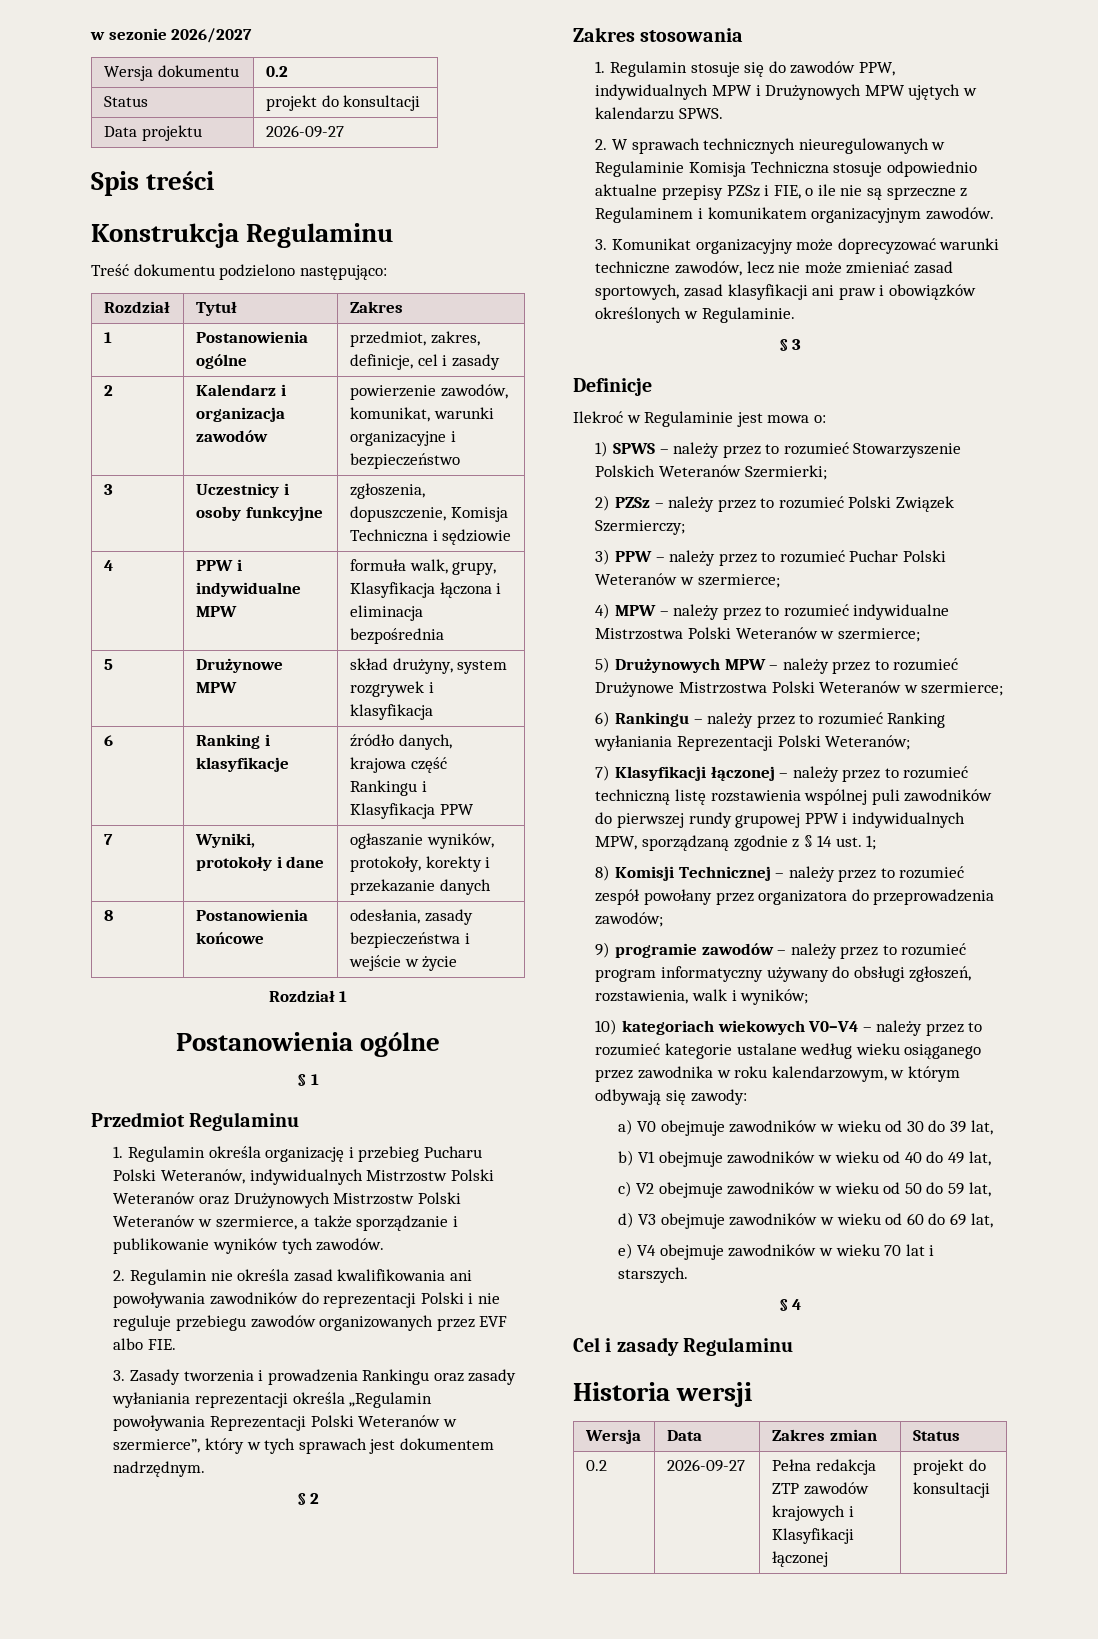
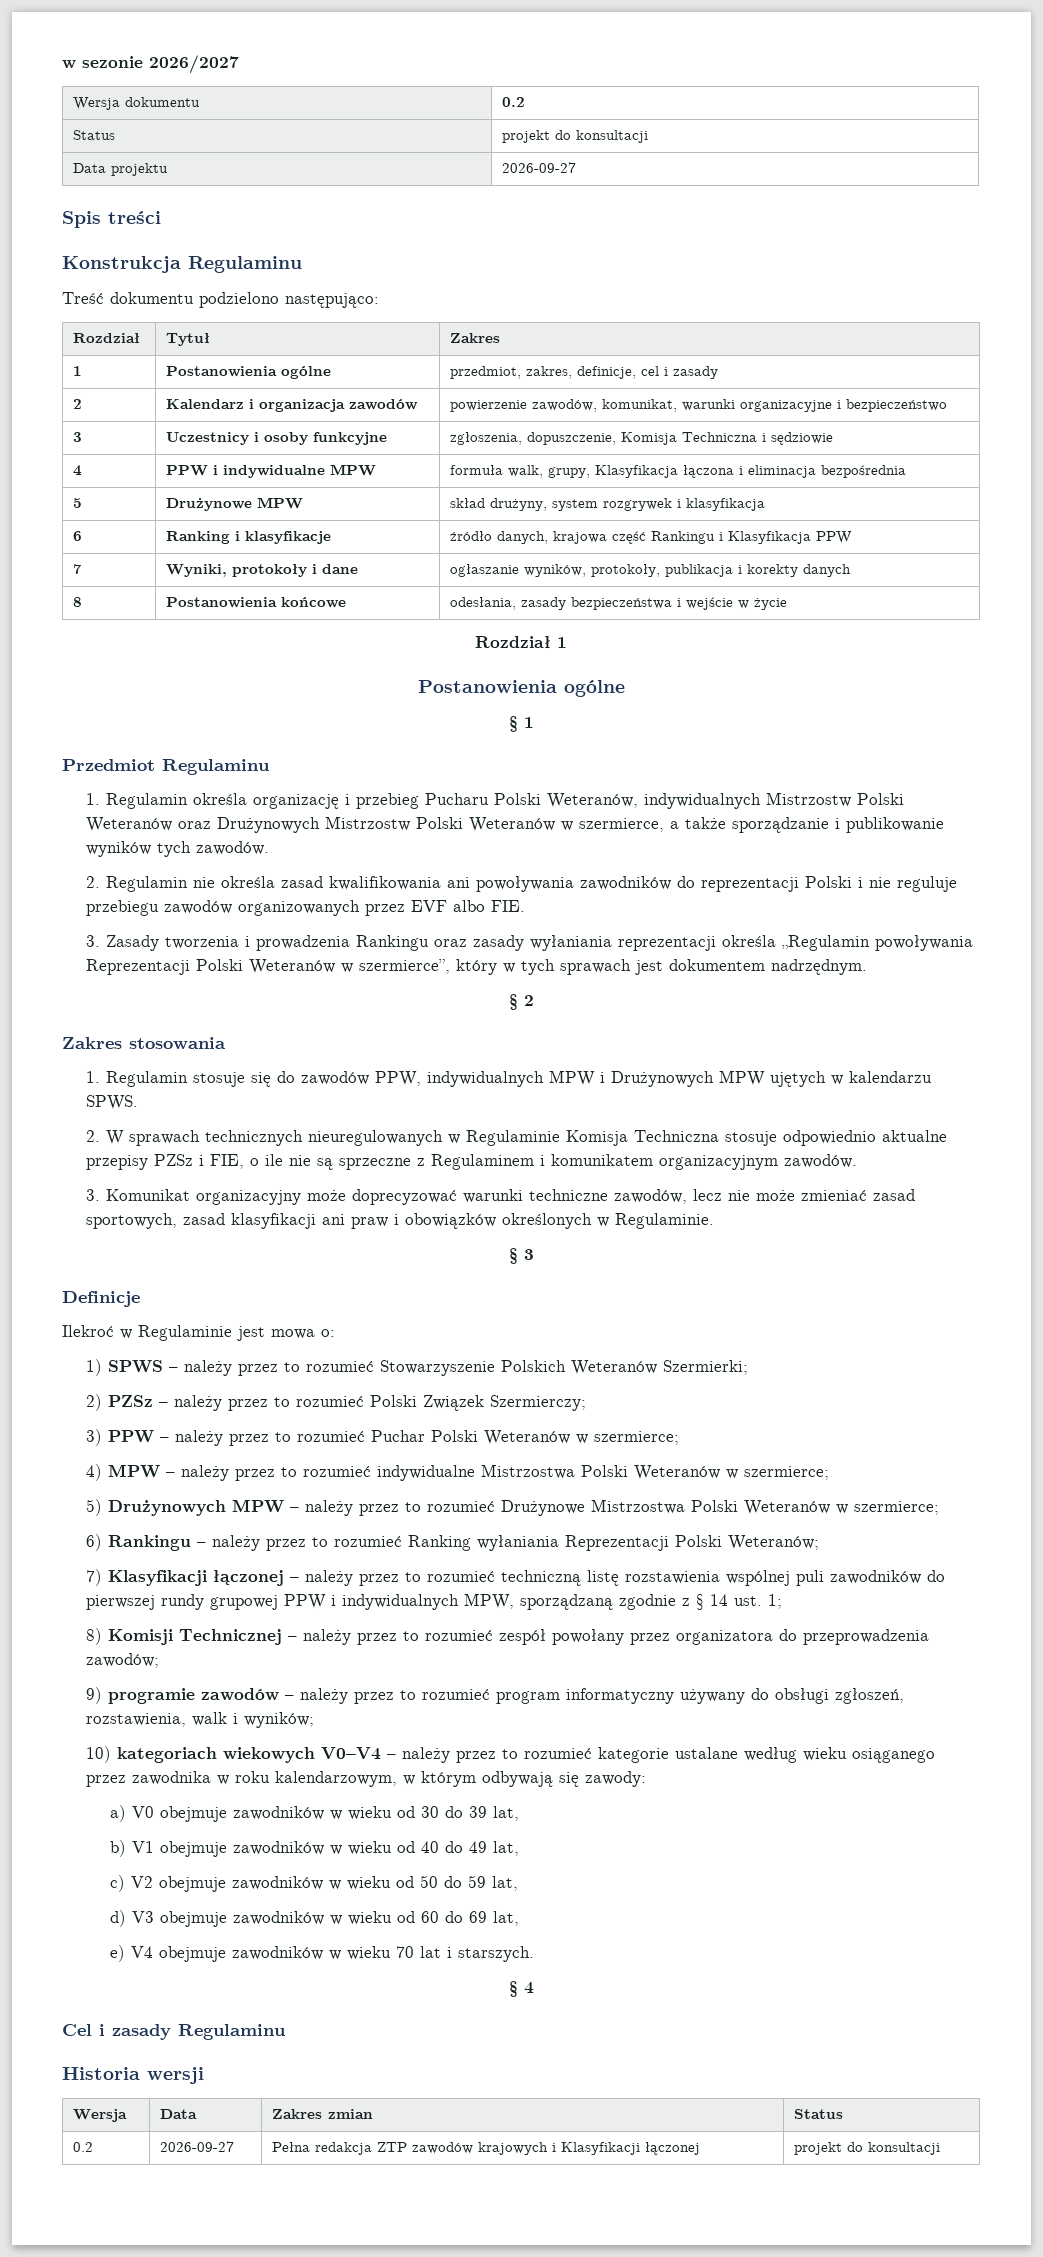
[425,856,491,872] [349,879,435,895] korekty i przekazanie -> [665,564,799,577] publikacja i korekty

